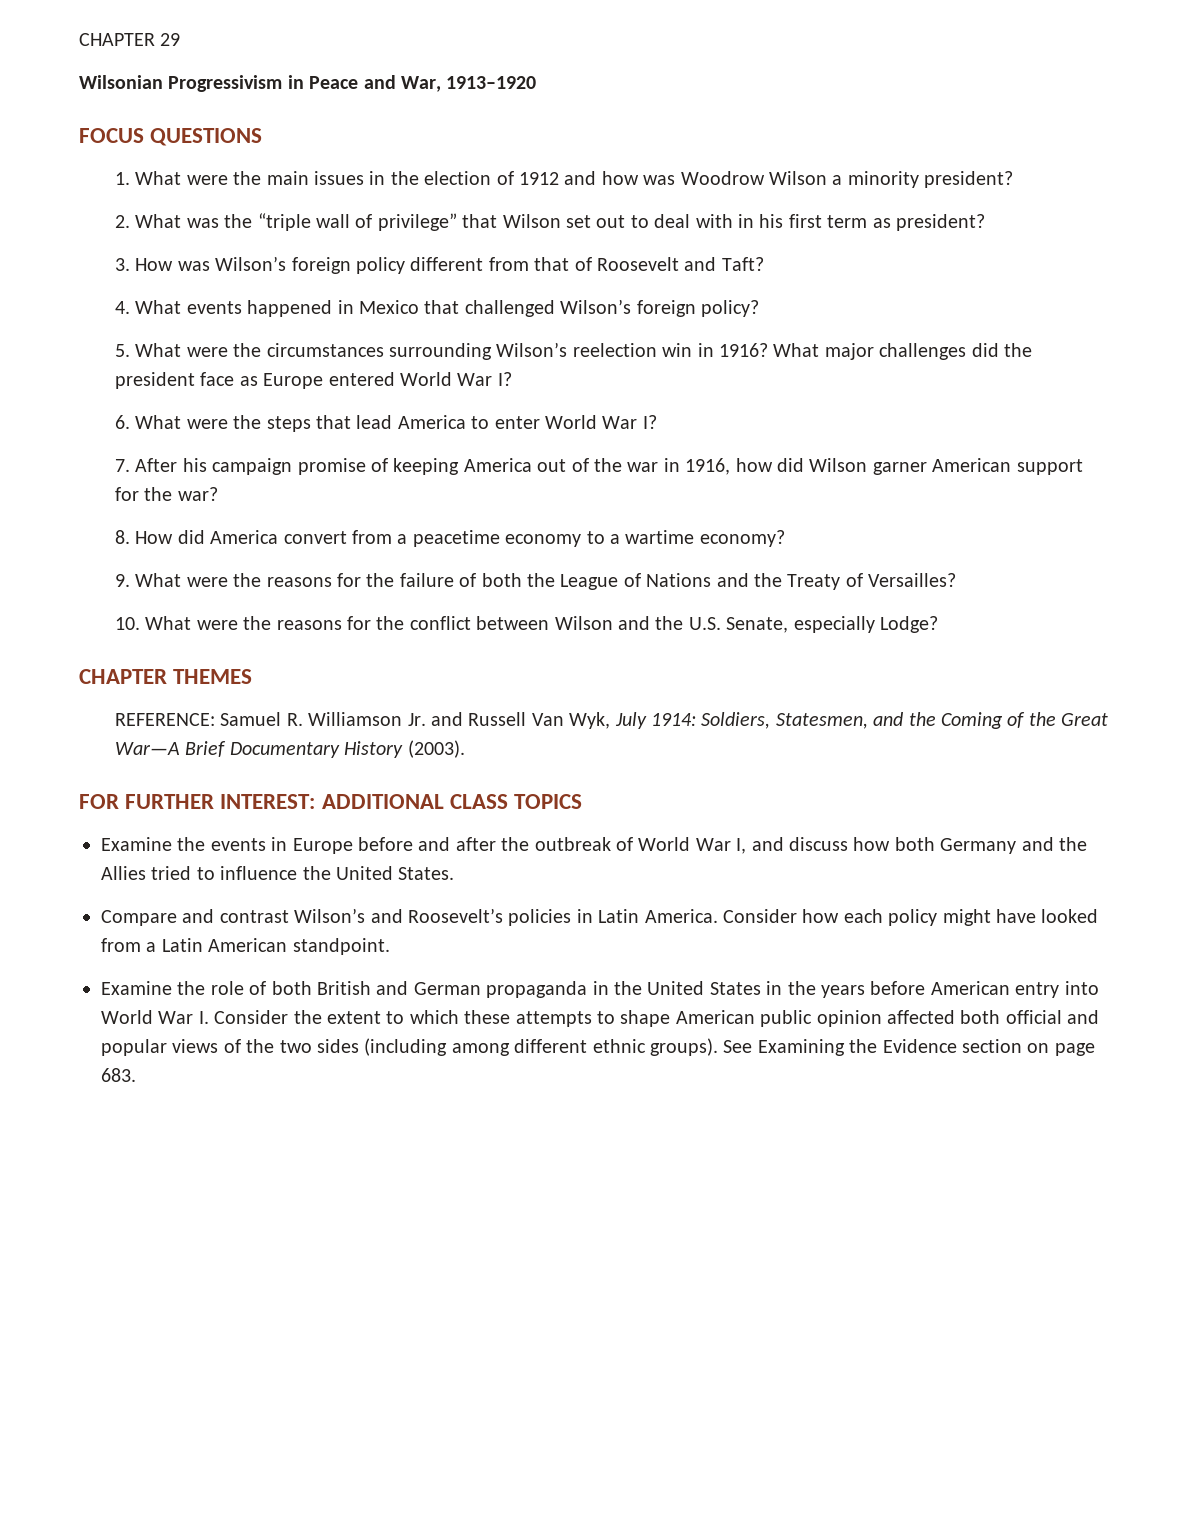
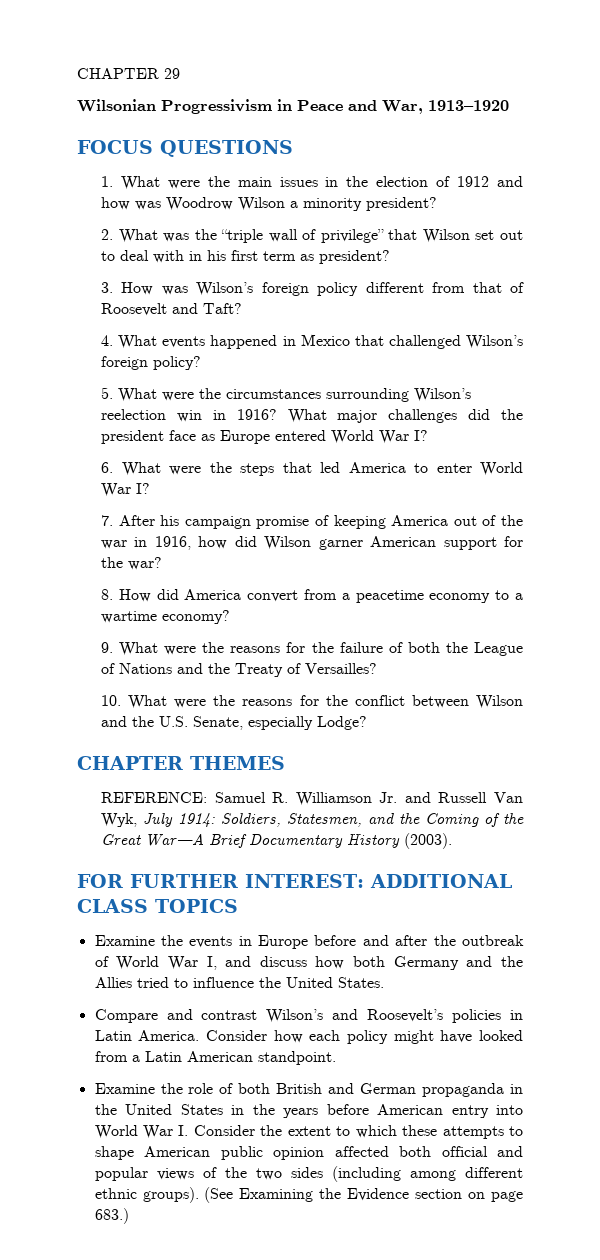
[356,415,393,429] lead -> [320,462,341,473] led
[723,1040,753,1053] See -> [204,1187,234,1203] (See
[101,1068,136,1082] 683. -> [94,1208,129,1224] 683.)

